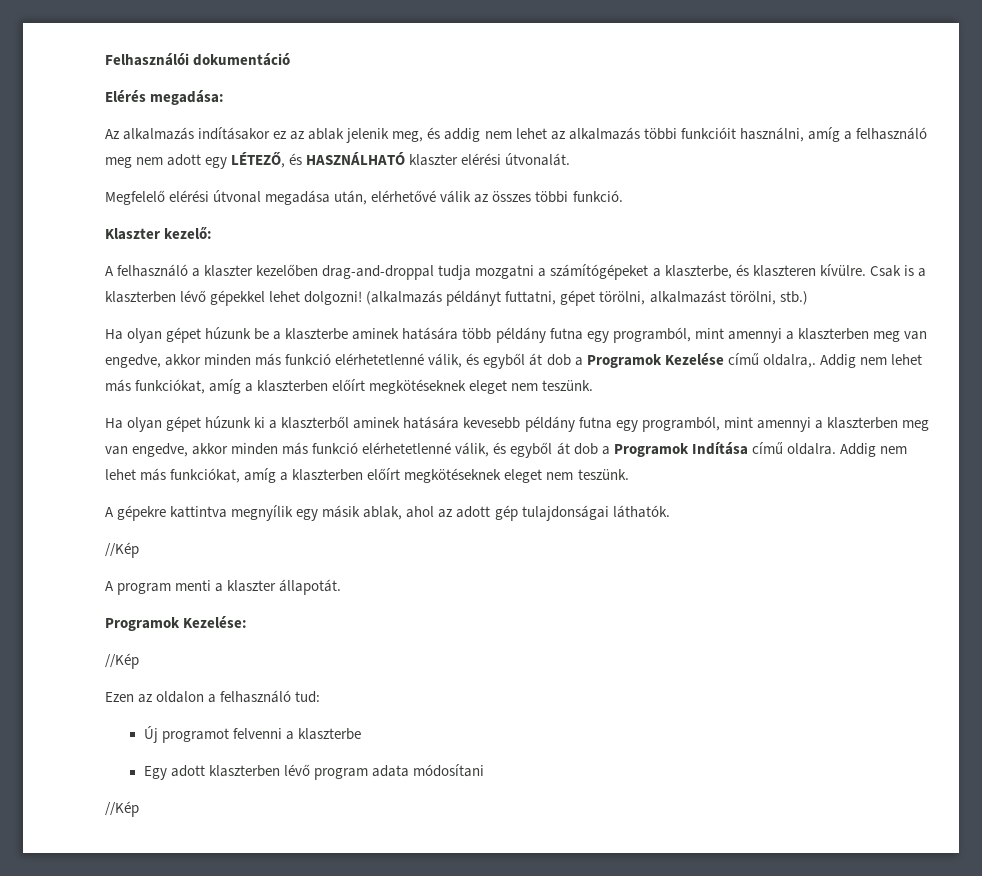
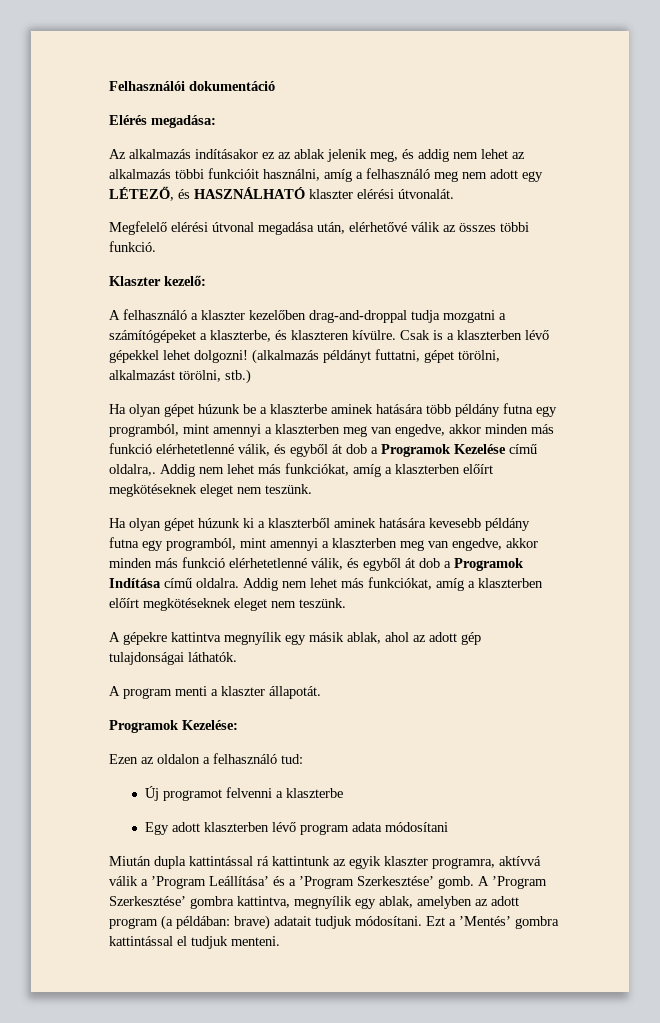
[105,542,139,558] // //Kép -> (237, 657) none
[105,653,139,669] // //Kép -> (238, 725) none
[105,801,139,817] //Kép -> [109,856,541,869] [109,876,547,889] [109,896,519,909] [109,915,559,930] [109,936,280,949] Miután dupla kattintással rá kattintunk az egyik klaszter programra, aktívvá válik a ’Program Leállítása’ és a ’Program Szerkesztése’ gomb. A ’Program Szerkesztése’ gombra kattintva, megnyílik egy ablak, amelyben az adott program (a példában: brave) adatait tudjuk módosítani. Ezt a ’Mentés’ gombra kattintással el tudjuk menteni.

